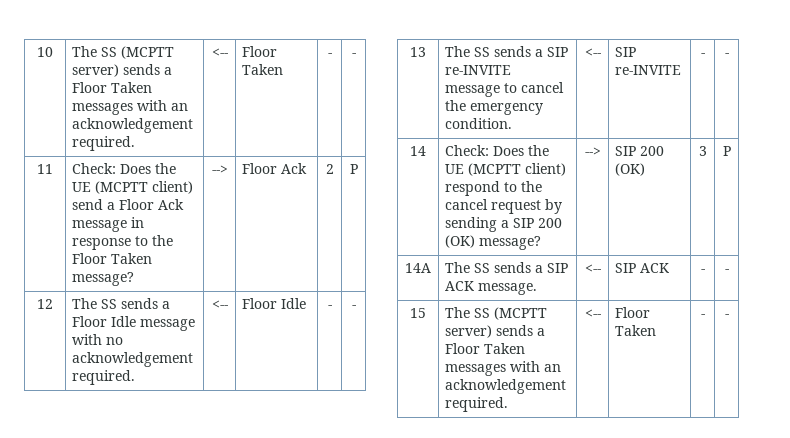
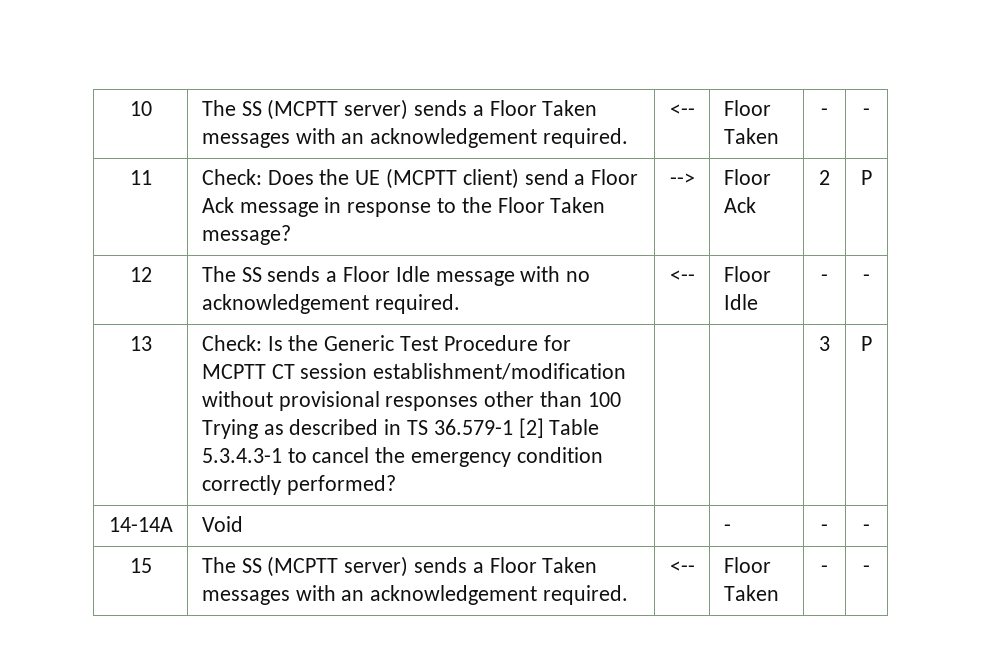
[445,46,569,57] [445,65,512,75] [445,82,565,97] [445,100,544,115] [445,118,513,129] [584,48,601,57] [615,47,637,57] [615,65,682,75] [700,53,705,57] [724,53,729,57] [410,146,426,156] [445,145,550,156] [445,163,567,176] [445,181,543,196] [445,199,563,214] [445,217,563,232] [445,235,542,250] [584,147,601,156] [615,146,665,156] [615,163,646,176] [698,146,707,156] [722,146,731,156] [405,263,431,273] [445,262,569,273] [445,281,538,295] [584,264,601,273] [615,263,670,273] The SS sends a SIP re-INVITE message to cancel the emergency condition. | <-- | SIP re-INVITE | - | - // 14 | Check: Does the UE (MCPTT client) respond to the cancel request by sending a SIP 200 (OK) message? | --> | SIP 200 (OK) | 3 | P // 14A | The SS sends a SIP ACK message. | <-- | SIP ACK -> [201,335,571,351] [201,363,627,380] [201,391,621,411] [201,418,600,439] [201,447,603,467] [201,475,396,495] [819,336,830,351] [861,336,872,351] [108,517,173,532] [201,516,243,532] [723,524,731,532] Check: Is the Generic Test Procedure for MCPTT CT session establishment/modification without provisional responses other than 100 Trying as described in TS 36.579-1 [2] Table 5.3.4.3-1 to cancel the emergency condition correctly performed? | | | 3 | P // 14-14A | Void | | -

